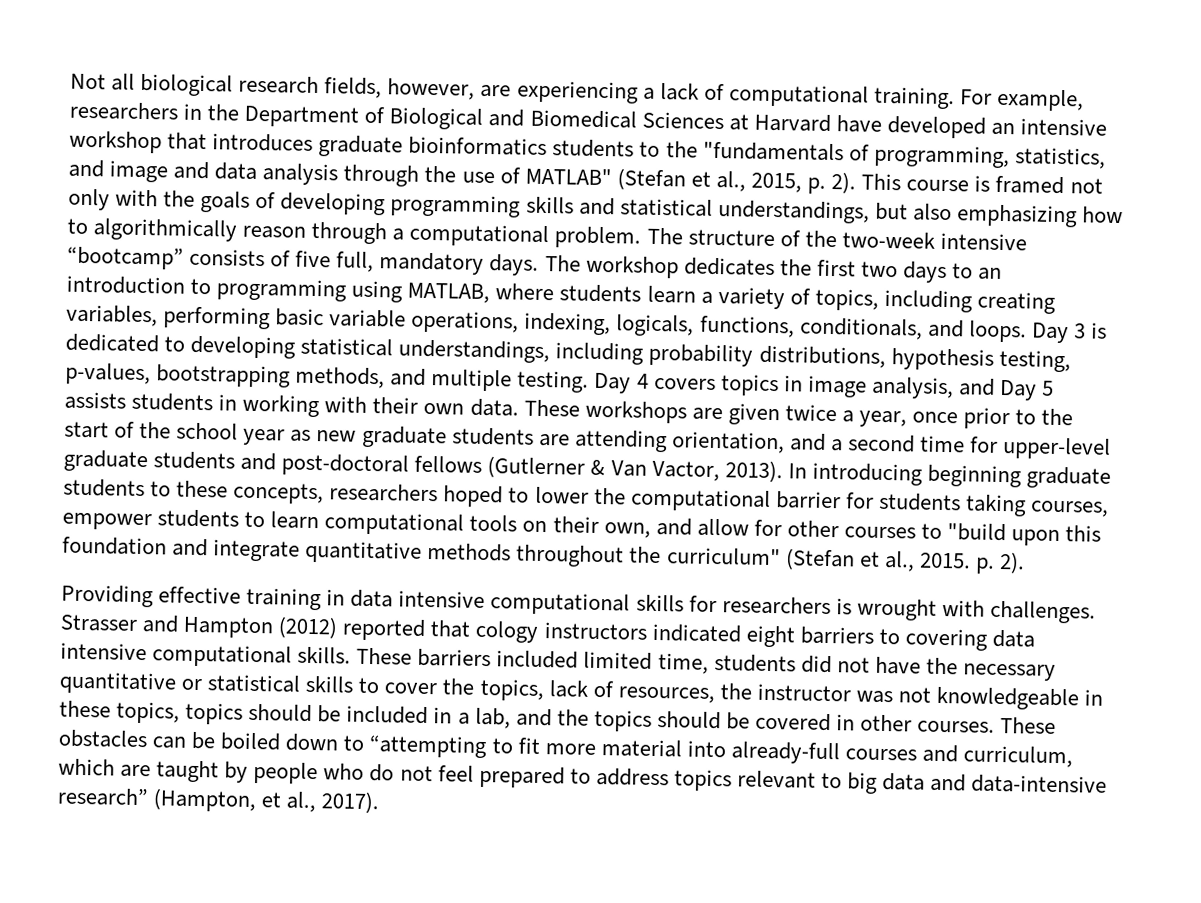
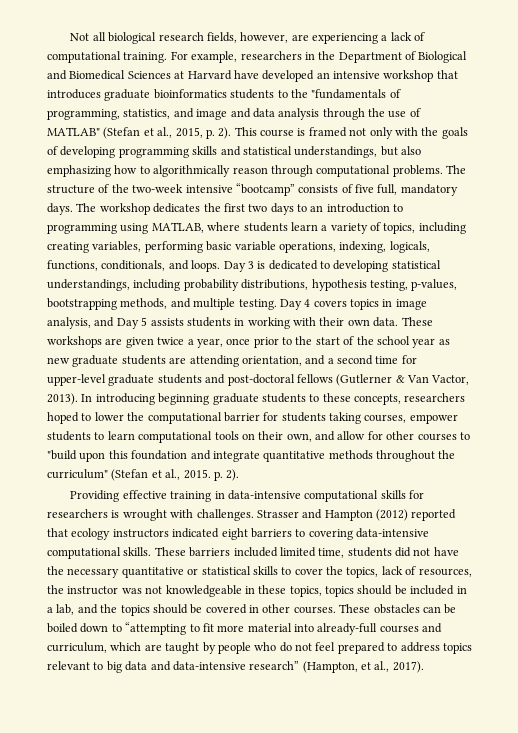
[392,223,642,249] a computational problem. -> [316,165,443,177] computational problems.
[350,589,486,609] data intensive -> [227,490,301,500] data-intensive
[475,620,540,643] cology -> [71,528,111,540] ecology
[991,629,1035,648] [60,642,147,661] data intensive -> [356,528,429,538] data-intensive

